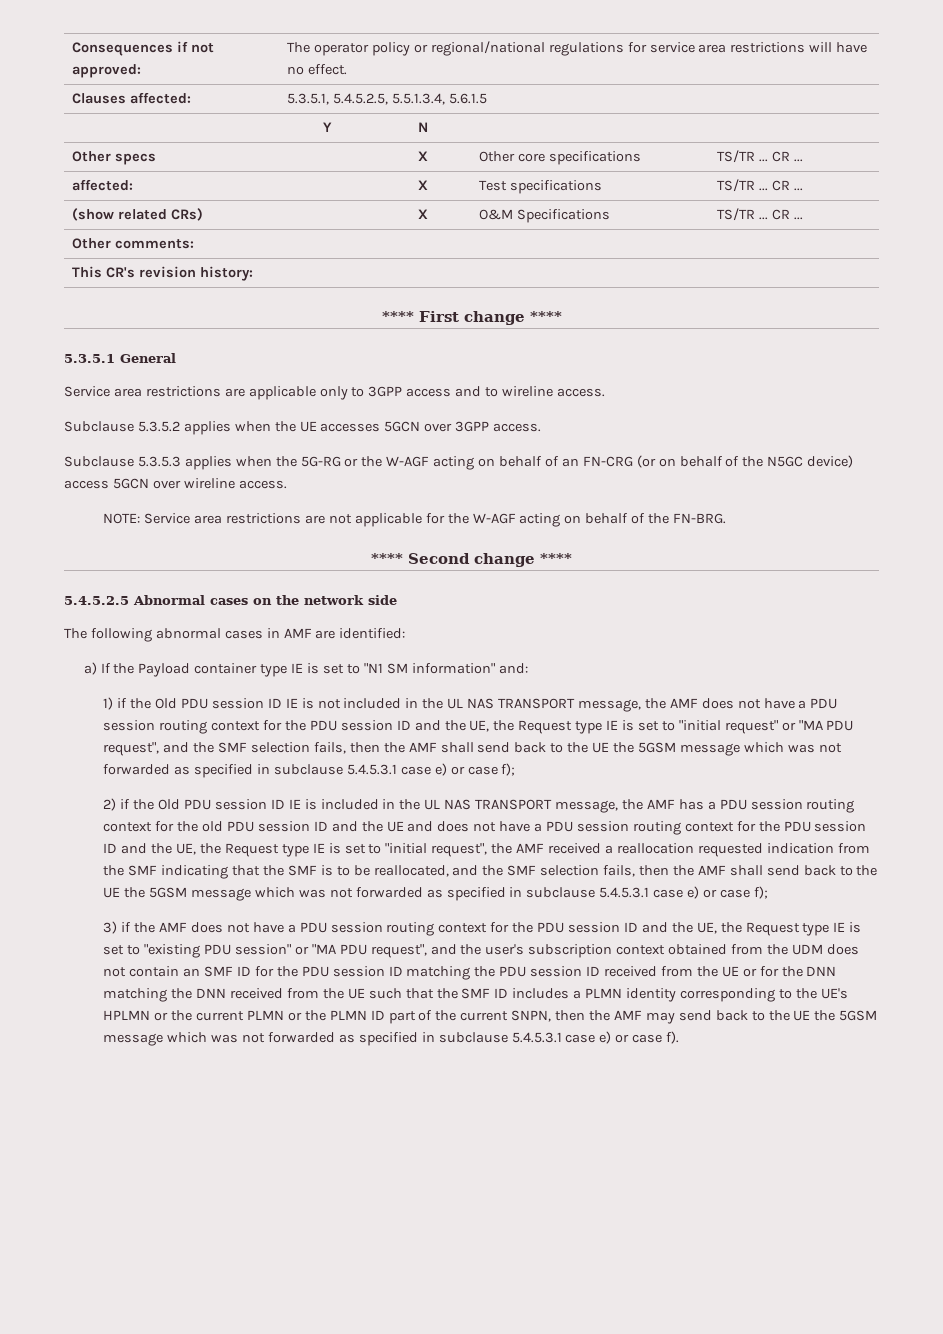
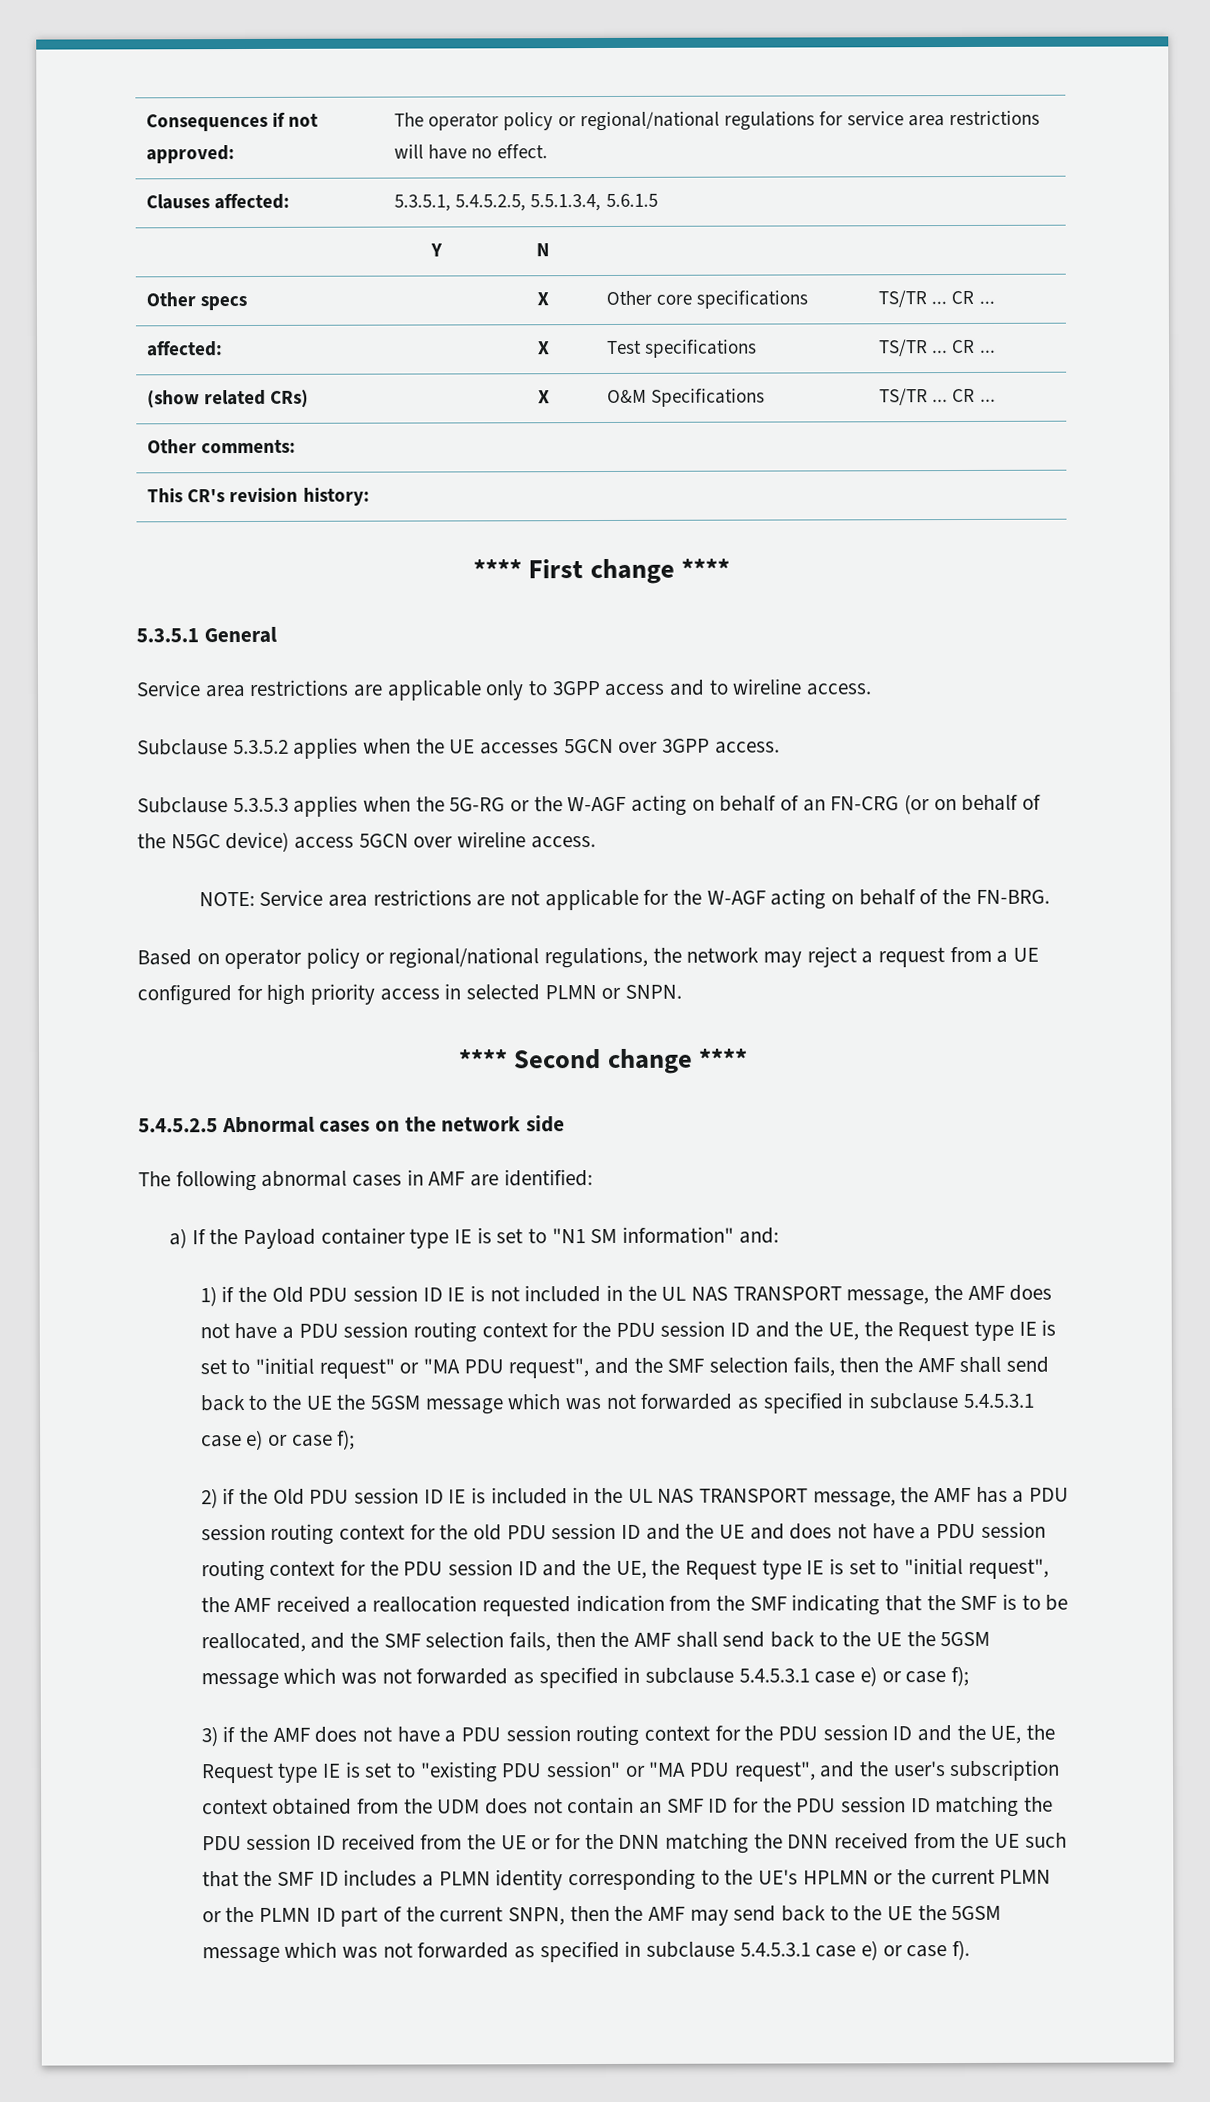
(727, 518) none -> [137,946,1040,970] [137,983,683,1006] // Based on operator policy or regional/national regulations, the network may reject a request from a UE configured for high priority access in selected PLMN or SNPN.

